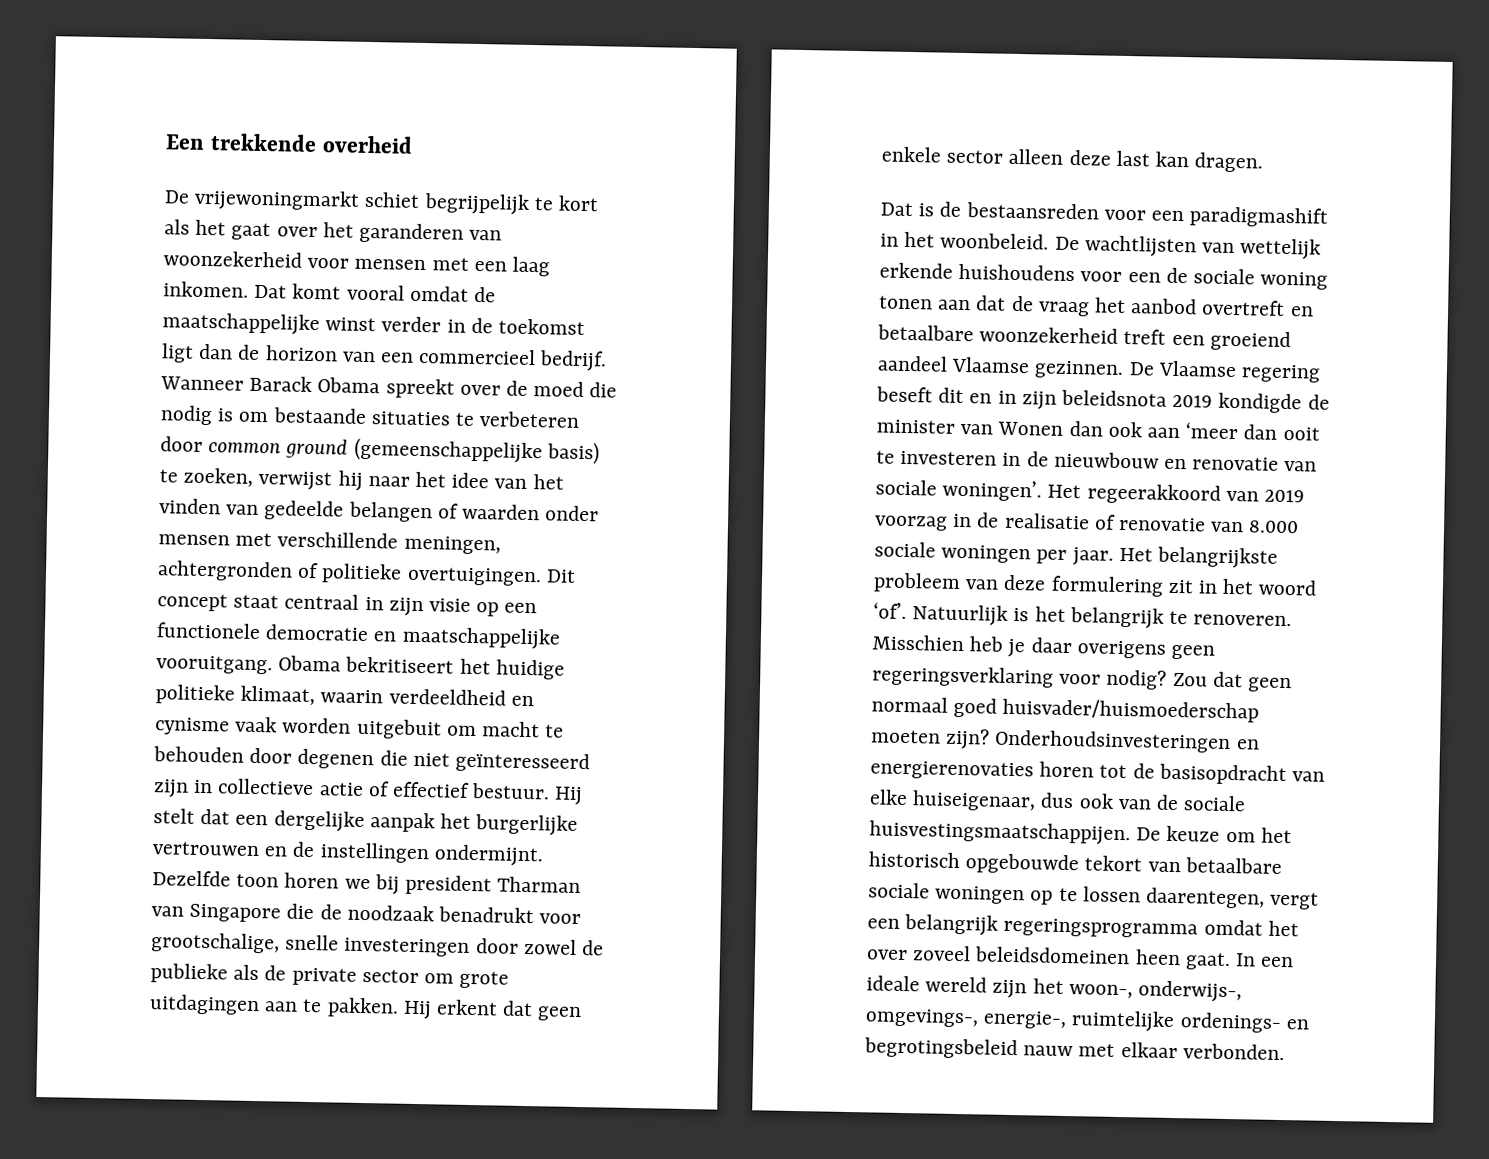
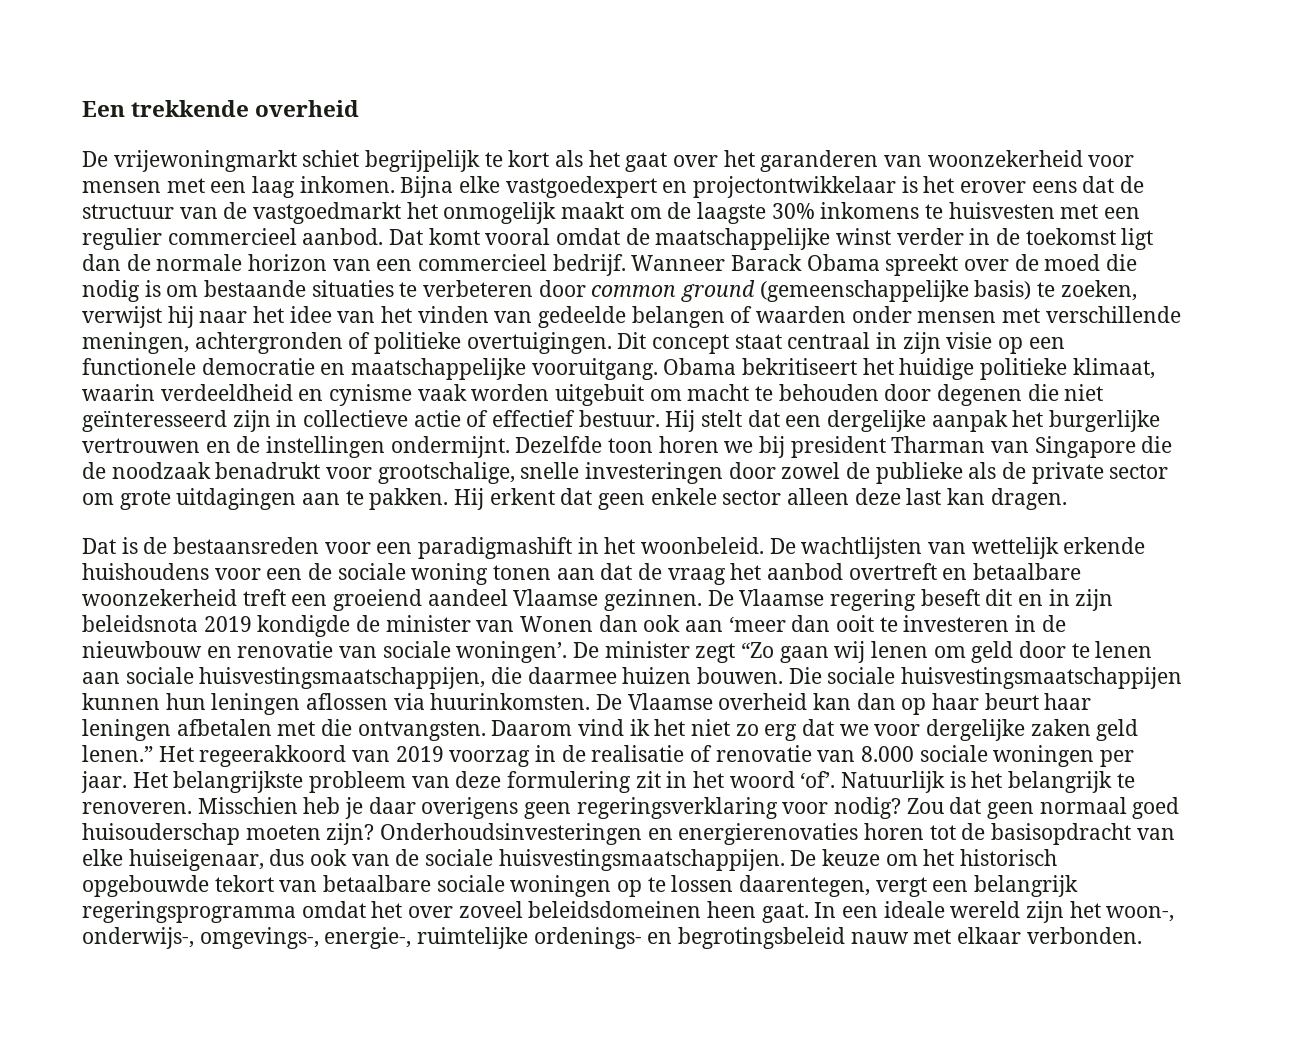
(249, 289) none -> [400,176,1145,198] [82,202,1141,224] [82,228,384,250] Bijna elke vastgoedexpert en projectontwikkelaar is het erover eens dat de structuur van de vastgoedmarkt het onmogelijk maakt om de laagste 30% inkomens te huisvesten met een regulier commercieel aanbod.
(261, 352) none -> [156,254,243,271] normale
(1043, 490) none -> [573,641,1153,663] [82,667,1183,689] [82,693,1092,715] [82,719,1139,741] [82,745,153,762] De minister zegt “Zo gaan wij lenen om geld door te lenen aan sociale huisvestingsmaatschappijen, die daarmee huizen bouwen. Die sociale huisvestingsmaatschappijen kunnen hun leningen aflossen via huurinkomsten. De Vlaamse overheid kan dan op haar beurt haar leningen afbetalen met die ontvangsten. Daarom vind ik het niet zo erg dat we voor dergelijke zaken geld lenen.”
[1002,697,1260,723] huisvader/huismoederschap -> [82,823,240,845] huisouderschap

